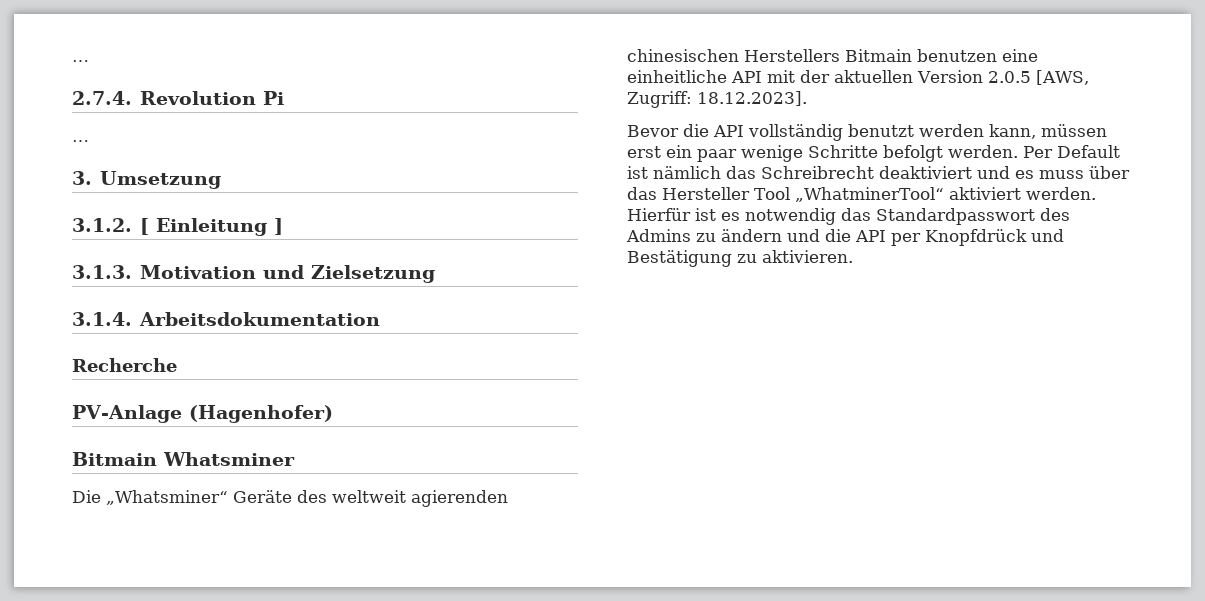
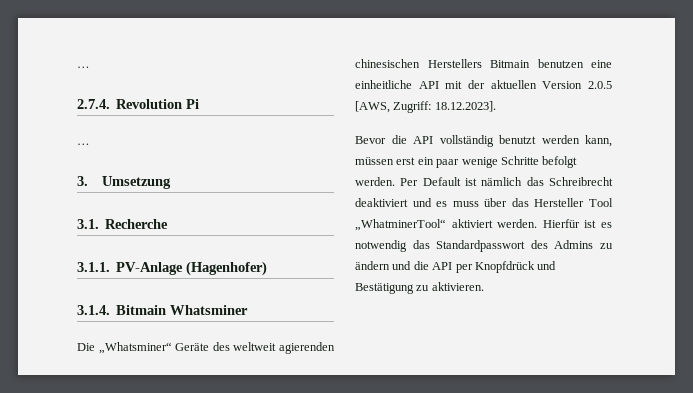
[72,218,284,236] [72,265,436,283] [72,312,381,326] [72,358,177,372] 3.1.2. [ Einleitung ] // 3.1.3. Motivation und Zielsetzung // 3.1.4. Arbeitsdokumentation // Recherche // -> [77,219,169,229] [77,262,110,272] 3.1. Recherche // 3.1.1.
(333, 414) none -> [77,305,110,315] 3.1.4.

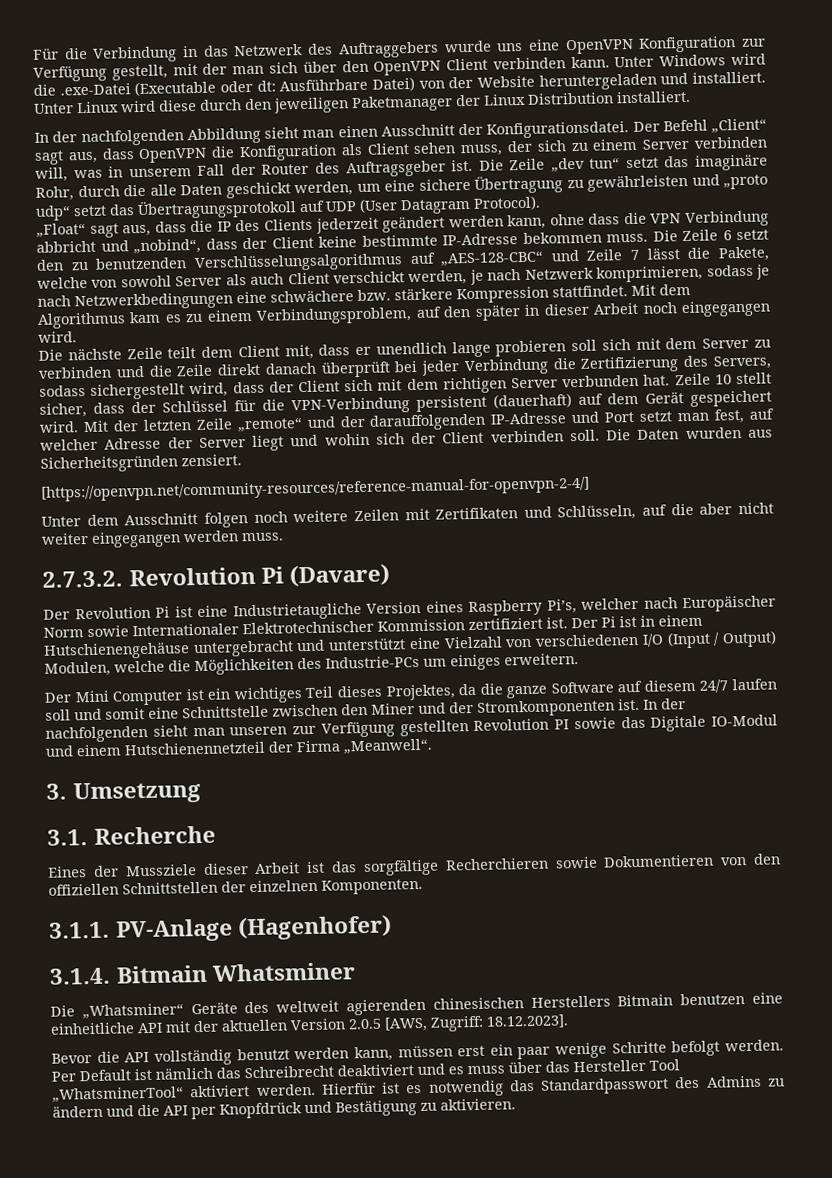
[77,66,90,68] [77,99,200,109] [77,143,90,145] [77,176,171,189] [77,219,169,229] … // 2.7.4. Revolution Pi // … // 3. Umsetzung // 3.1. Recherche -> [33,36,767,63] [33,53,767,82] [33,71,766,97] [34,90,691,114] [34,118,767,147] [34,136,767,165] [35,154,768,182] [35,174,768,201] [35,195,541,221] [36,210,769,238] [36,229,769,255] [36,246,770,273] [37,264,771,289] [37,283,691,311] [37,300,771,329] [38,331,77,343] [38,337,771,361] [38,355,772,379] [39,372,773,400] [39,390,772,418] [39,408,774,433] [40,427,773,451] [40,454,242,473] [41,476,590,502] [41,502,774,528] [41,530,284,548] [42,563,391,588] [43,595,776,621] [43,614,703,638] [43,630,778,660] [44,653,579,677] [44,678,777,706] [45,698,686,721] [45,714,778,743] [45,738,433,757] [46,780,202,805] [47,825,217,846] [48,853,782,878] [48,878,423,896] Für die Verbindung in das Netzwerk des Auftraggebers wurde uns eine OpenVPN Konfiguration zur Verfügung gestellt, mit der man sich über den OpenVPN Client verbinden kann. Unter Windows wird die .exe-Datei (Executable oder dt: Ausführbare Datei) von der Website heruntergeladen und installiert. Unter Linux wird diese durch den jeweiligen Paketmanager der Linux Distribution installiert. // In der nachfolgenden Abbildung sieht man einen Ausschnitt der Konfigurationsdatei. Der Befehl „Client“ sagt aus, dass OpenVPN die Konfiguration als Client sehen muss, der sich zu einem Server verbinden will, was in unserem Fall der Router des Auftragsgeber ist. Die Zeile „dev tun“ setzt das imaginäre Rohr, durch die alle Daten geschickt werden, um eine sichere Übertragung zu gewährleisten und „proto udp“ setzt das Übertragungsprotokoll auf UDP (User Datagram Protocol). // „Float“ sagt aus, dass die IP des Clients jederzeit geändert werden kann, ohne dass die VPN Verbindung abbricht und „nobind“, dass der Client keine bestimmte IP-Adresse bekommen muss. Die Zeile 6 setzt den zu benutzenden Verschlüsselungsalgorithmus auf „AES-128-CBC“ und Zeile 7 lässt die Pakete, welche von sowohl Server als auch Client verschickt werden, je nach Netzwerk komprimieren, sodass je nach Netzwerkbedingungen eine schwächere bzw. stärkere Kompression stattfindet. Mit dem Algorithmus kam es zu einem Verbindungsproblem, auf den später in dieser Arbeit noch eingegangen wird. // Die nächste Zeile teilt dem Client mit, dass er unendlich lange probieren soll sich mit dem Server zu verbinden und die Zeile direkt danach überprüft bei jeder Verbindung die Zertifizierung des Servers, sodass sichergestellt wird, dass der Client sich mit dem richtigen Server verbunden hat. Zeile 10 stellt sicher, dass der Schlüssel für die VPN-Verbindung persistent (dauerhaft) auf dem Gerät gespeichert wird. Mit der letzten Zeile „remote“ und der darauffolgenden IP-Adresse und Port setzt man fest, auf welcher Adresse der Server liegt und wohin sich der Client verbinden soll. Die Daten wurden aus Sicherheitsgründen zensiert. // [https://openvpn.net/community-resources/reference-manual-for-openvpn-2-4/] // Unter dem Ausschnitt folgen noch weitere Zeilen mit Zertifikaten und Schlüsseln, auf die aber nicht weiter eingegangen werden muss. // 2.7.3.2. Revolution Pi (Davare) // Der Revolution Pi ist eine Industrietaugliche Version eines Raspberry Pi’s, welcher nach Europäischer Norm sowie Internationaler Elektrotechnischer Kommission zertifiziert ist. Der Pi ist in einem Hutschienengehäuse untergebracht und unterstützt eine Vielzahl von verschiedenen I/O (Input / Output) Modulen, welche die Möglichkeiten des Industrie-PCs um einiges erweitern. // Der Mini Computer ist ein wichtiges Teil dieses Projektes, da die ganze Software auf diesem 24/7 laufen soll und somit eine Schnittstelle zwischen den Miner und der Stromkomponenten ist. In der nachfolgenden sieht man unseren zur Verfügung gestellten Revolution PI sowie das Digitale IO-Modul und einem Hutschienennetzteil der Firma „Meanwell“. // 3. Umsetzung // 3.1. Recherche // Eines der Mussziele dieser Arbeit ist das sorgfältige Recherchieren sowie Dokumentieren von den offiziellen Schnittstellen der einzelnen Komponenten.
[355,219,446,231] „WhatminerTool“ -> [52,1086,184,1103] „WhatsminerTool“

